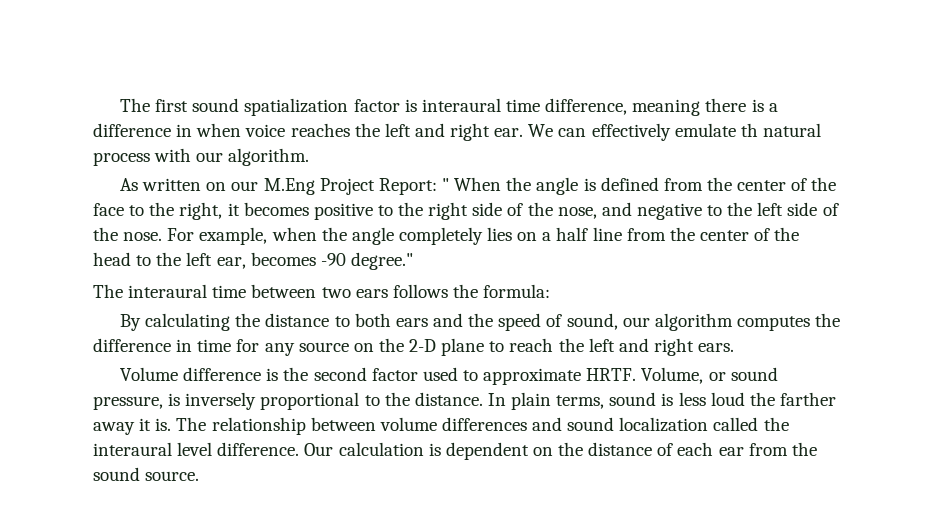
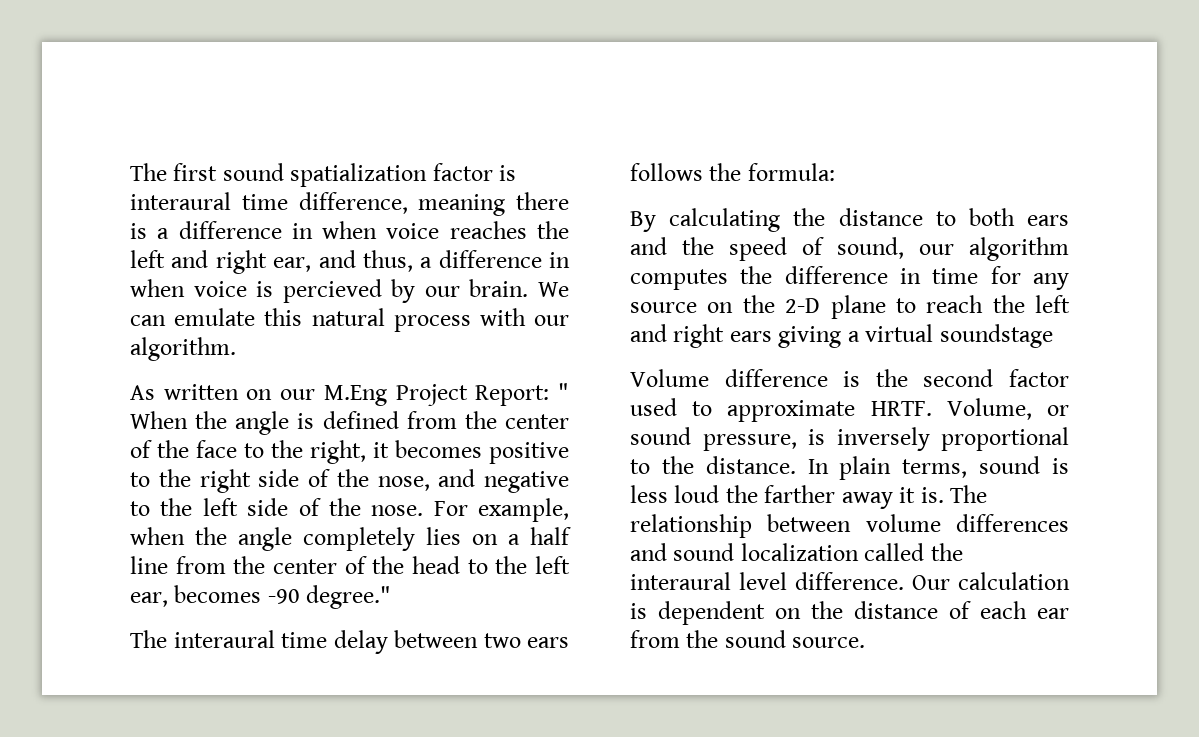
[494,123,758,141] ear. We can effectively emulate th -> [273,250,570,272] [130,279,569,303] [130,308,303,326] ear, and thus, a difference in when voice is percieved by our brain. We can emulate this
(247, 291) none -> [333,630,388,654] delay
[698,343,735,352] ears. -> [729,324,1053,348] ears giving a virtual soundstage

